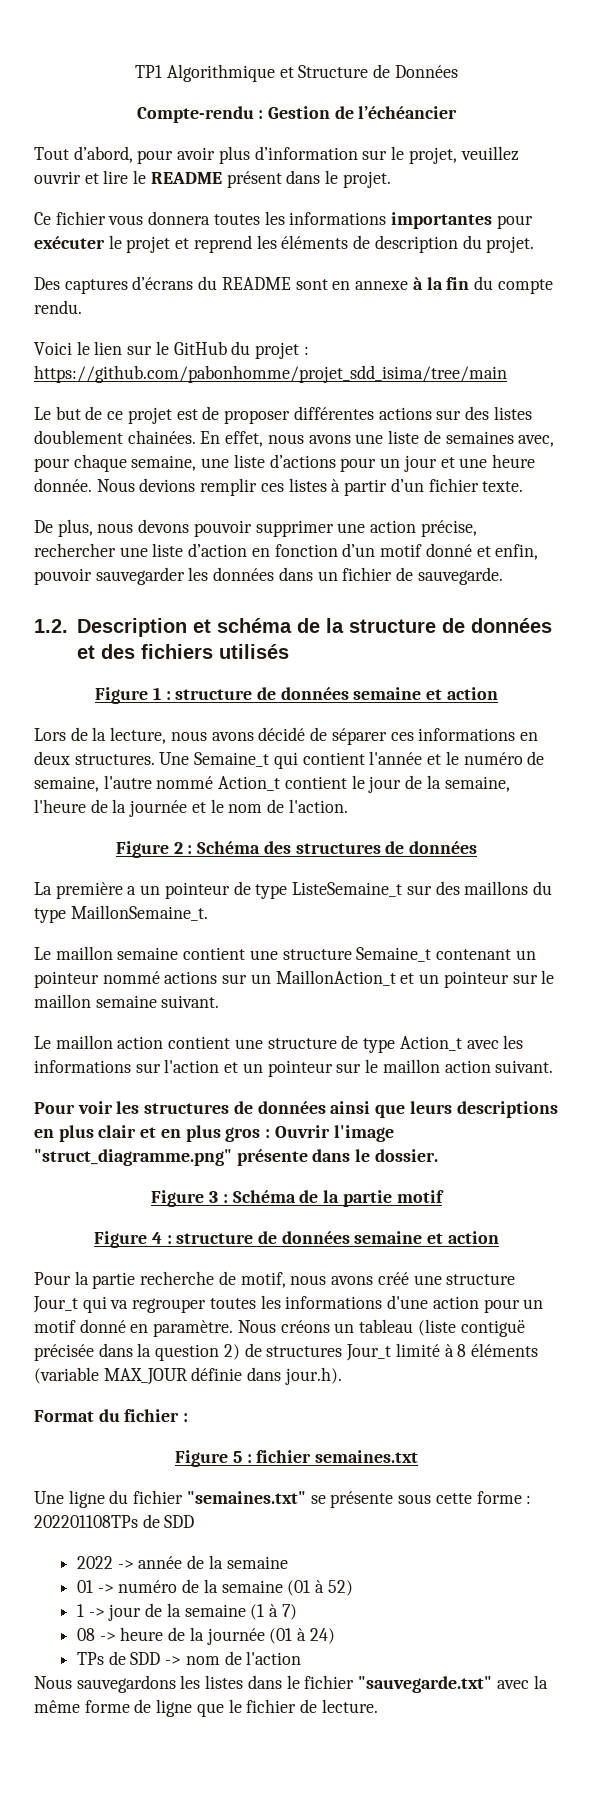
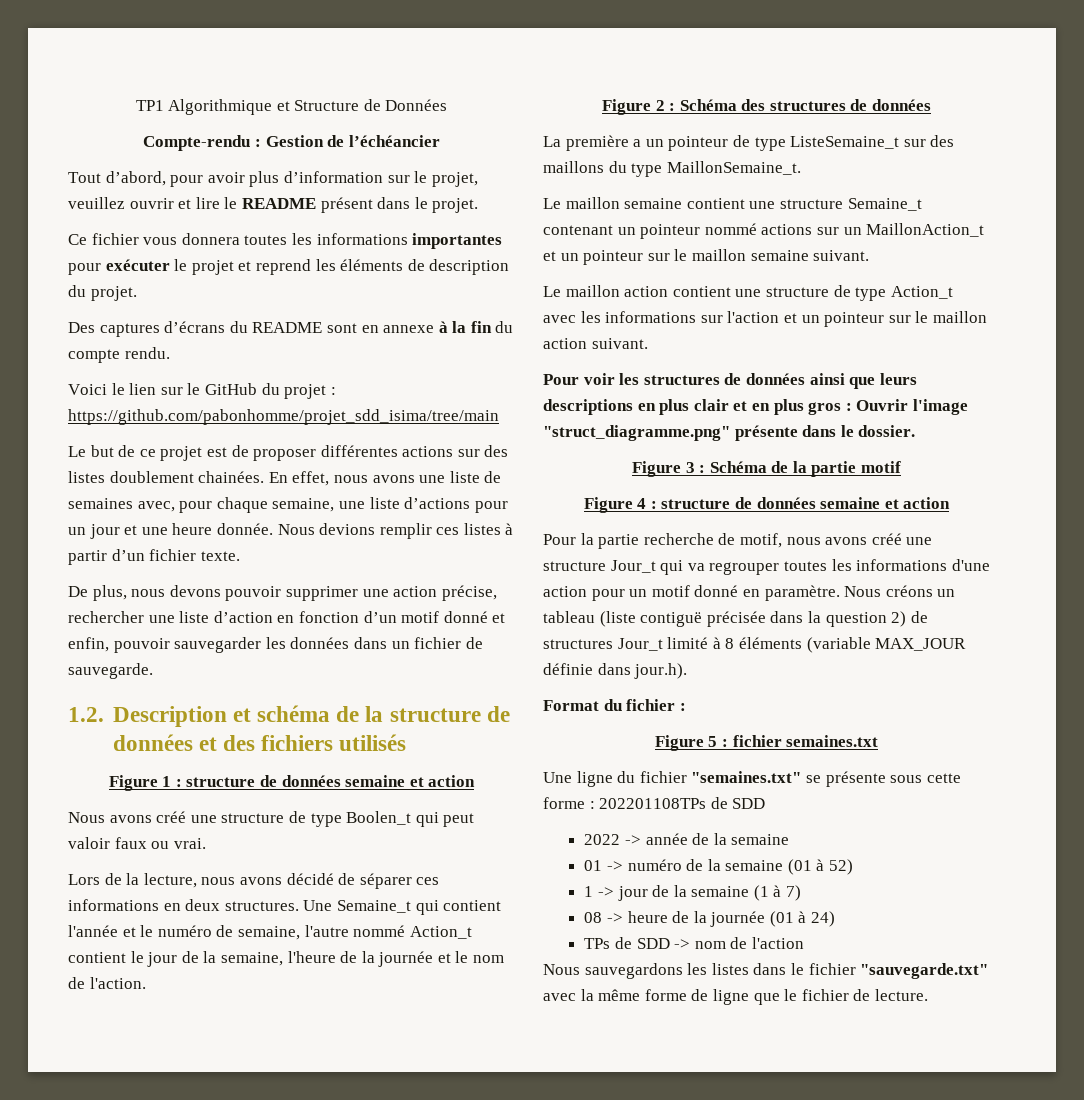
(498, 693) none -> [68,811,475,827] [68,837,206,849] // Nous avons créé une structure de type Boolen_t qui peut valoir faux ou vrai.

